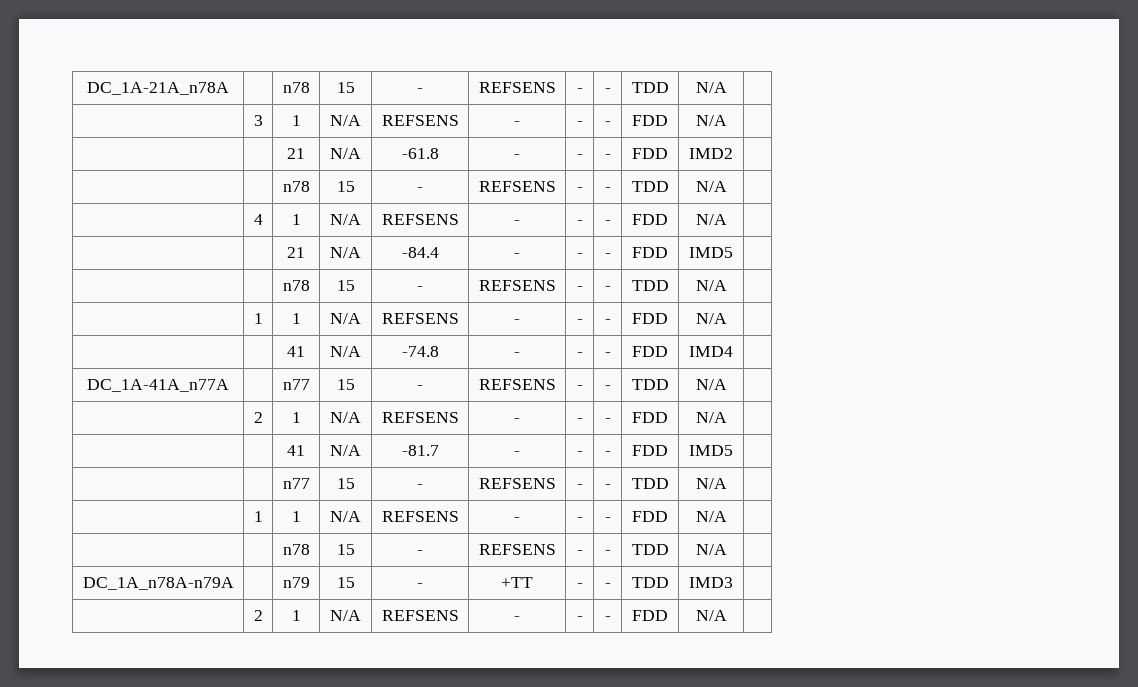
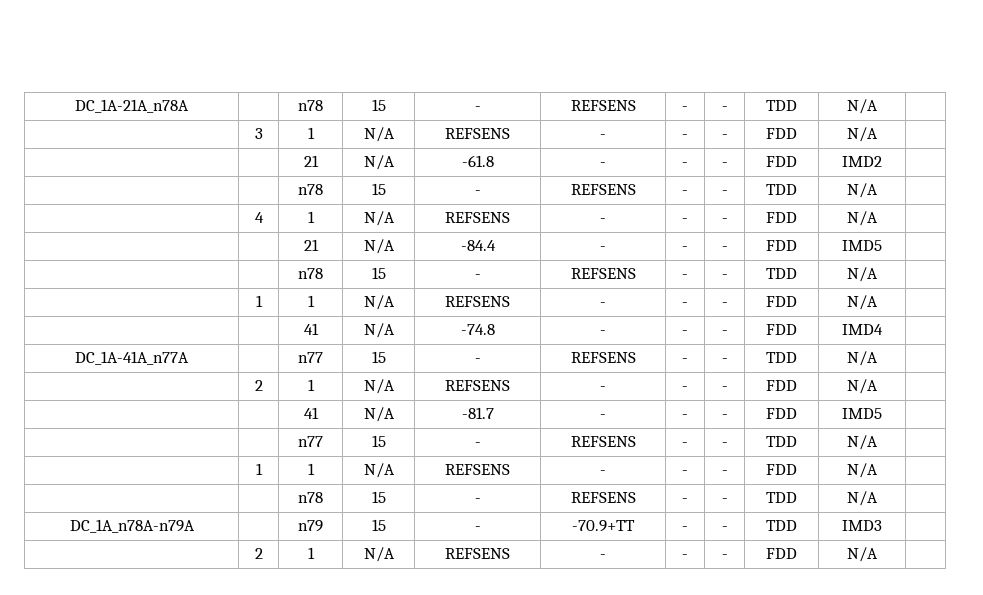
[501,577,533,588] +TT -> [572,520,635,532] -70.9+TT

